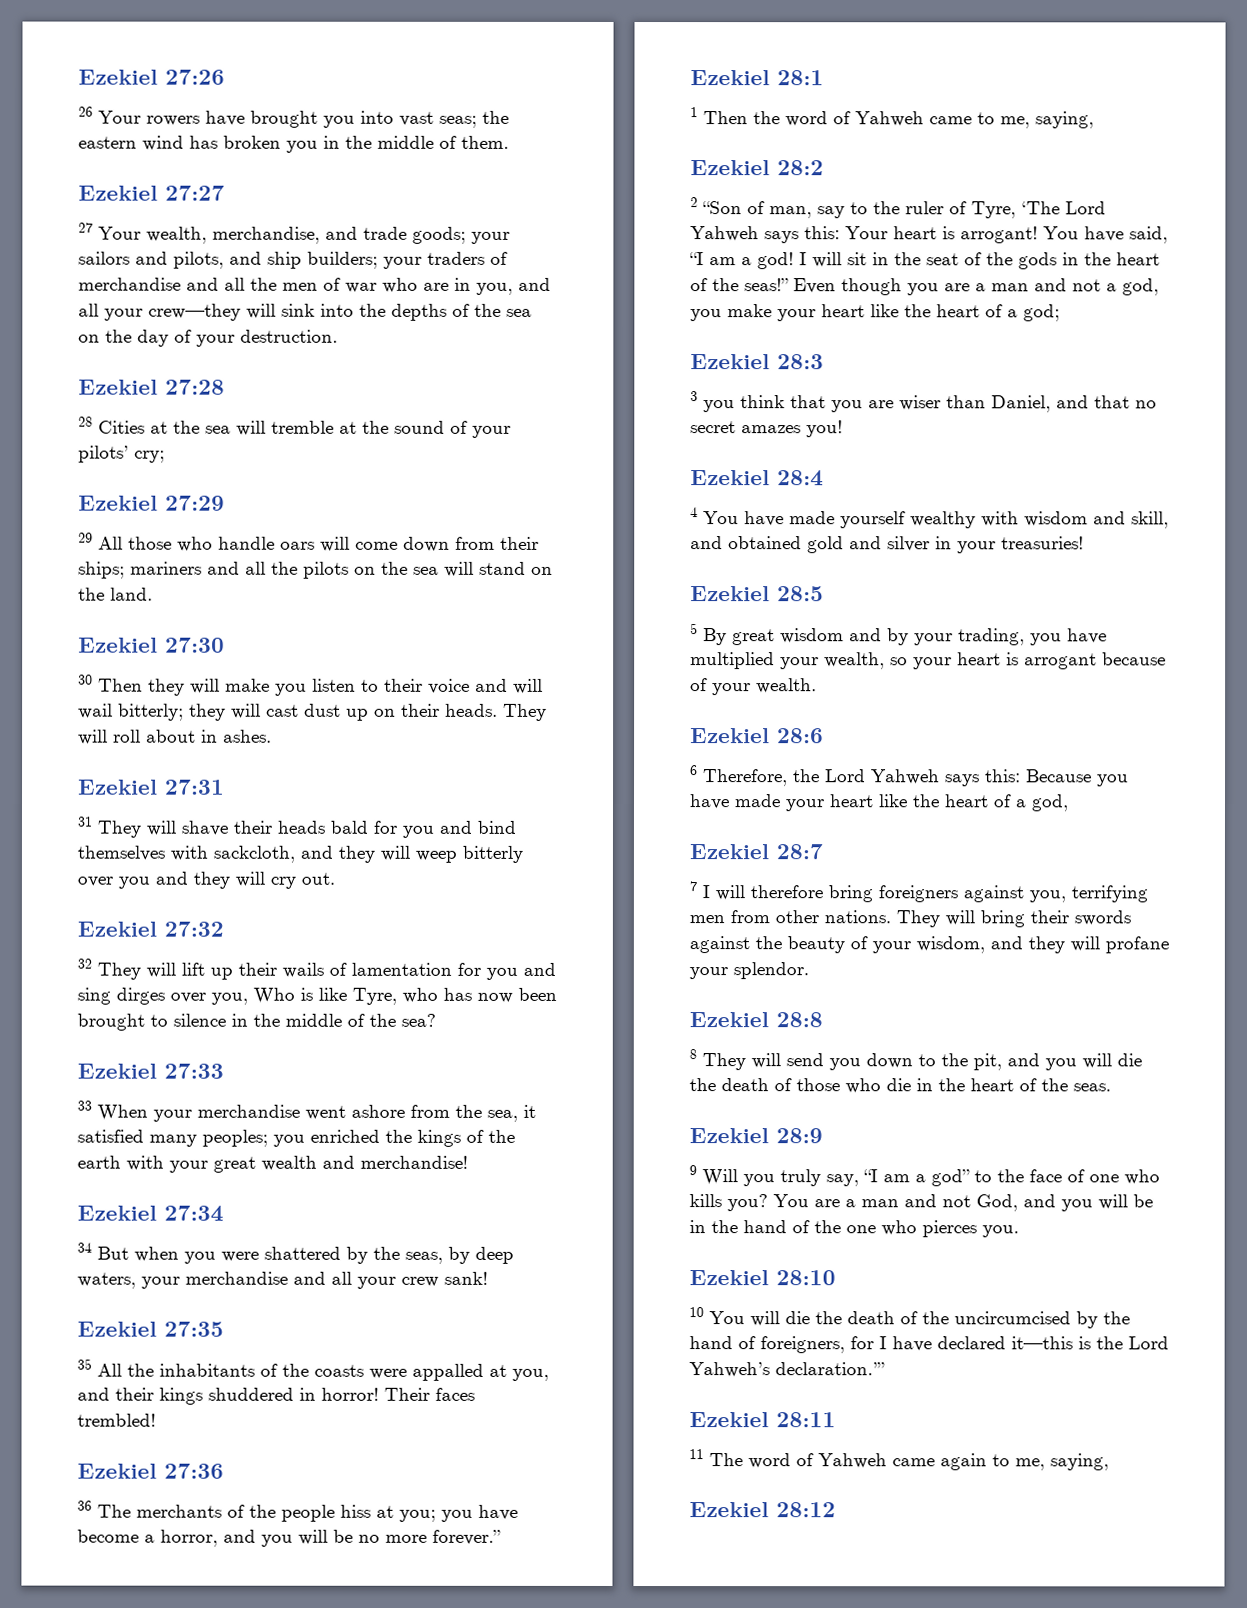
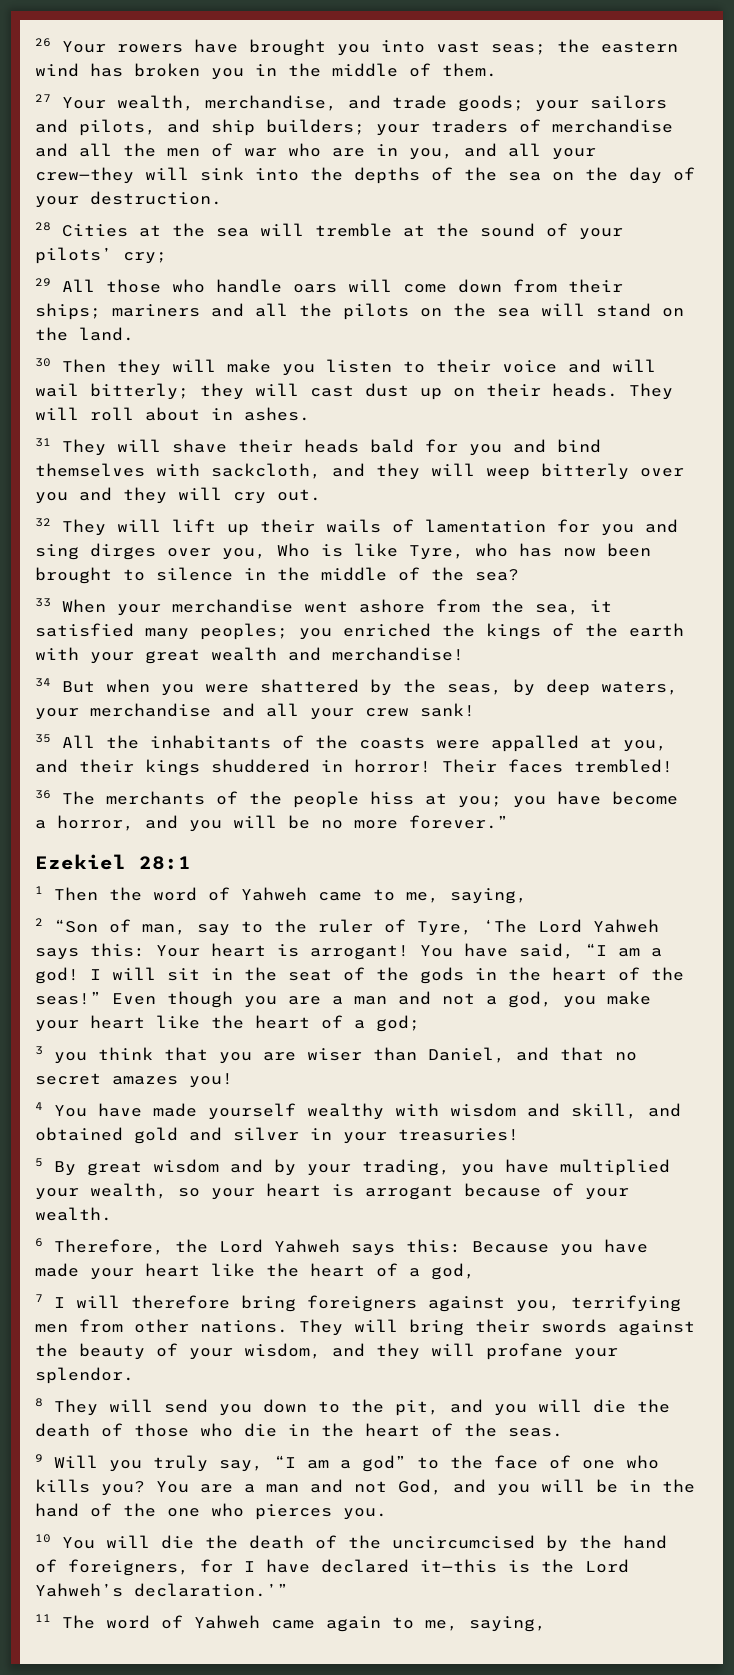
[78,69,225,85] Ezekiel 27:26 // -> (35, 42) none
[78,185,225,201] // Ezekiel 27:27 -> (497, 70) none
[78,379,225,395] // Ezekiel 27:28 -> (222, 198) none
[78,495,225,511] // Ezekiel 27:29 -> (167, 258) none
[78,637,225,653] // Ezekiel 27:30 -> (134, 334) none
[78,779,225,795] // Ezekiel 27:31 -> (310, 414) none
[77,921,224,937] // Ezekiel 27:32 -> (321, 495) none
[77,1063,224,1079] // Ezekiel 27:33 -> (519, 575) none
[77,1205,224,1222] // Ezekiel 27:34 -> (464, 654) none
[77,1321,224,1337] // Ezekiel 27:35 -> (475, 710) none
[77,1463,224,1479] // Ezekiel 27:36 -> (673, 766) none
[690,160,824,176] // Ezekiel 28:2 -> (527, 896) none
[690,354,824,370] // Ezekiel 28:3 -> (420, 1023) none
[690,470,824,487] // Ezekiel 28:4 -> (233, 1080) none
[690,586,824,602] // Ezekiel 28:5 -> (519, 1134) none
[690,728,824,744] // Ezekiel 28:6 -> (112, 1214) none
[689,844,823,860] // Ezekiel 28:7 -> (475, 1271) none
[689,1012,823,1028] // Ezekiel 28:8 -> (134, 1375) none
[689,1128,823,1144] // Ezekiel 28:9 -> (563, 1432) none
[689,1270,836,1286] // Ezekiel 28:10 -> (387, 1514) none
[689,1412,836,1428] // Ezekiel 28:11 -> (288, 1590) none
[689,1502,836,1518] // Ezekiel 28:12 -> (546, 1624) none

